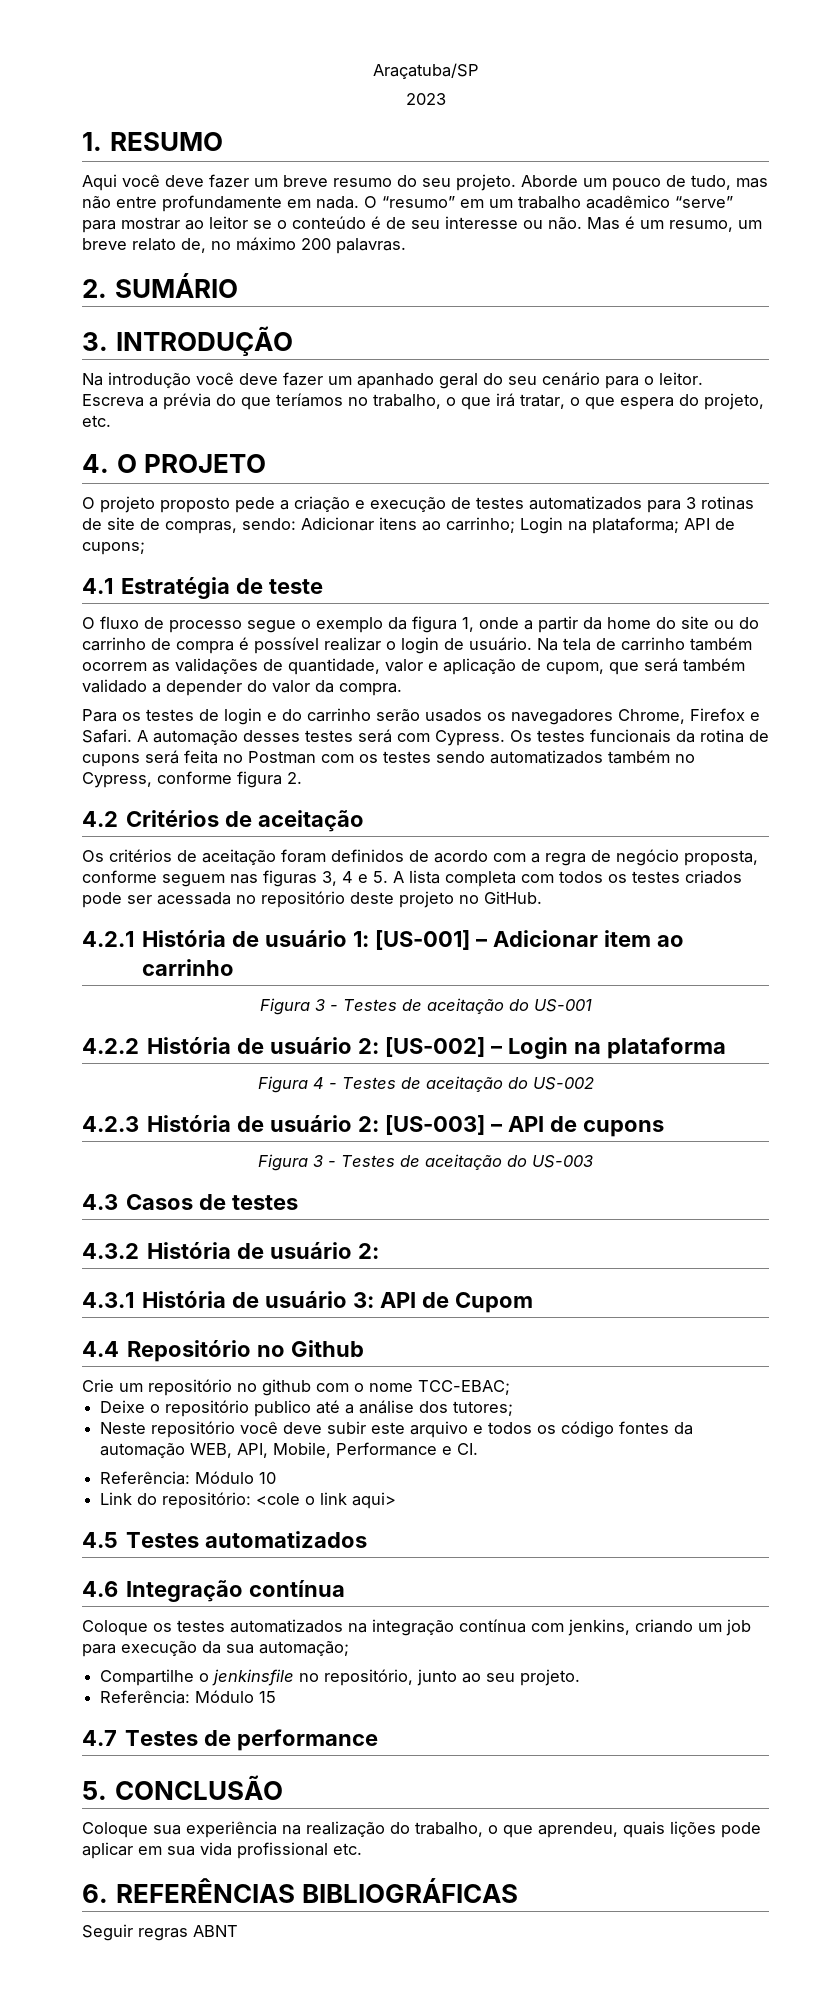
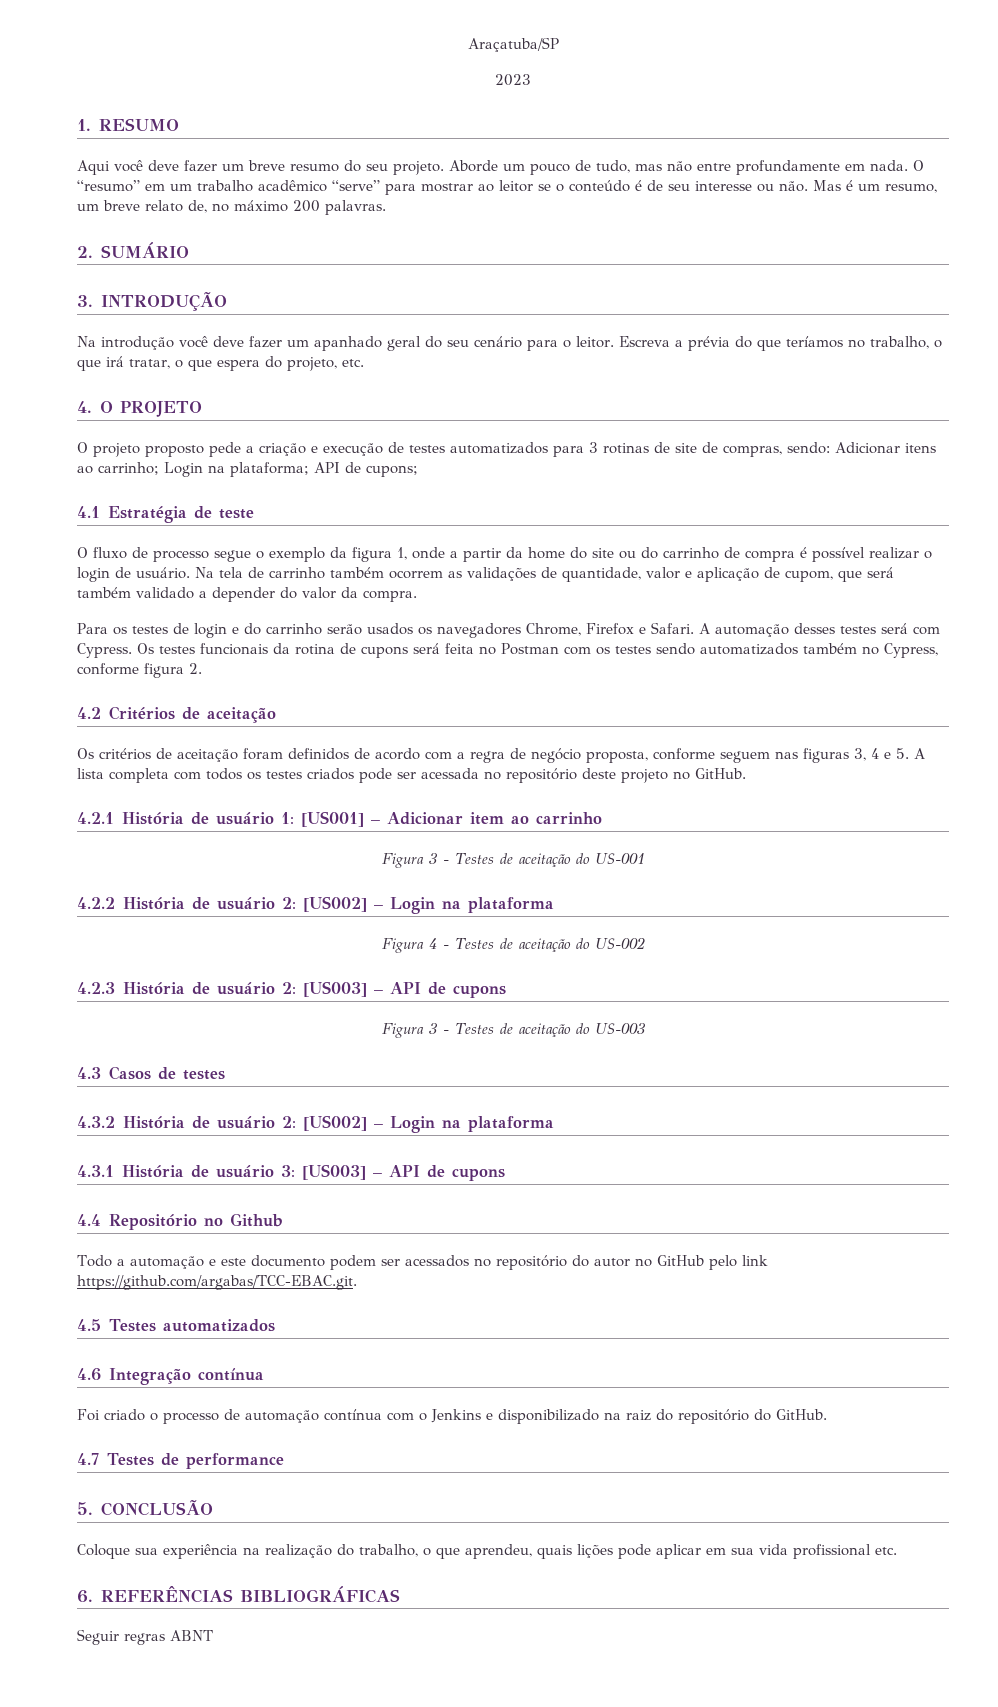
[375,930,471,950] [US-001] -> [300,811,364,827] [US001]
[385,1037,486,1057] [US-002] -> [302,896,367,912] [US002]
[385,1115,486,1135] [US-003] -> [302,981,367,997] [US003]
(380, 1251) none -> [302,1115,554,1133] [US002] – Login na plataforma
[380,1292,533,1313] API de Cupom -> [301,1164,505,1181] [US003] – API de cupons
[82,1379,510,1396] [100,1400,514,1417] [100,1421,694,1438] [100,1442,479,1458] [100,1471,277,1485] [100,1492,397,1509] Crie um repositório no github com o nome TCC-EBAC; // Deixe o repositório publico até a análise dos tutores; // Neste repositório você deve subir este arquivo e todos os código fontes da automação WEB, API, Mobile, Performance e CI. // Referência: Módulo 10 // Link do repositório: <cole o link aqui> -> [77,1255,768,1270] [77,1275,357,1290] Todo a automação e este documento podem ser acessados no repositório do autor no GitHub pelo link https://github.com/argabas/TCC-EBAC.git.
[82,1619,751,1636] [82,1640,349,1657] [100,1669,581,1686] [100,1690,277,1704] Coloque os testes automatizados na integração contínua com jenkins, criando um job para execução da sua automação; // Compartilhe o jenkinsfile no repositório, junto ao seu projeto. // Referência: Módulo 15 -> [77,1409,827,1424] Foi criado o processo de automação contínua com o Jenkins e disponibilizado na raiz do repositório do GitHub.

